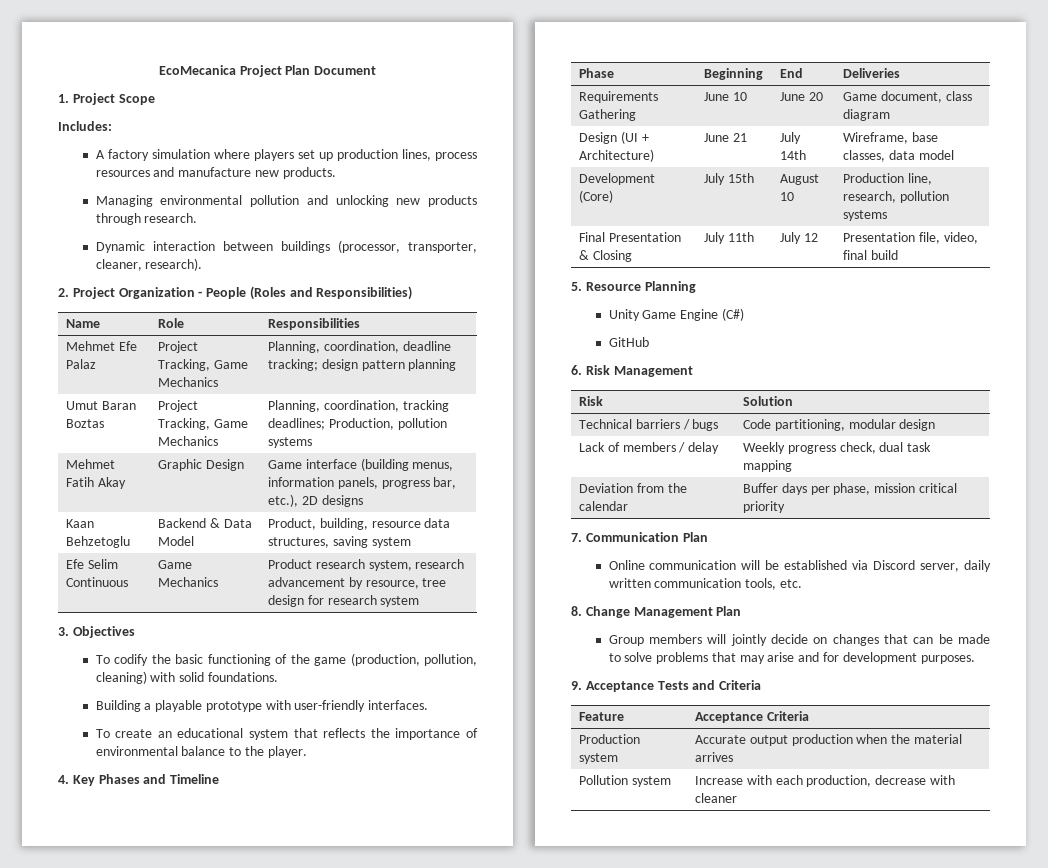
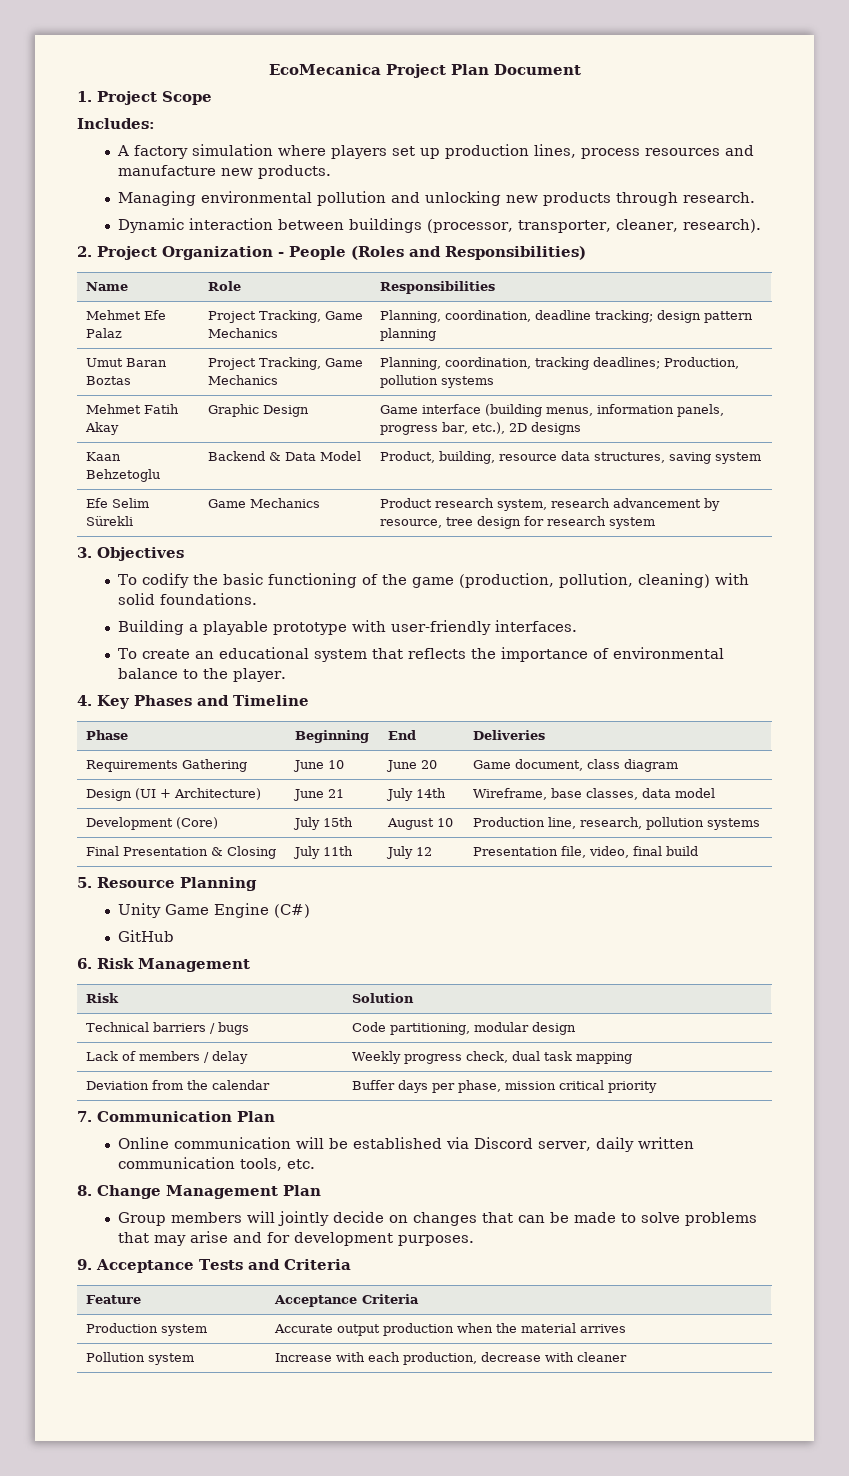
[65,577,128,587] Continuous -> [85,516,133,526] Sürekli

